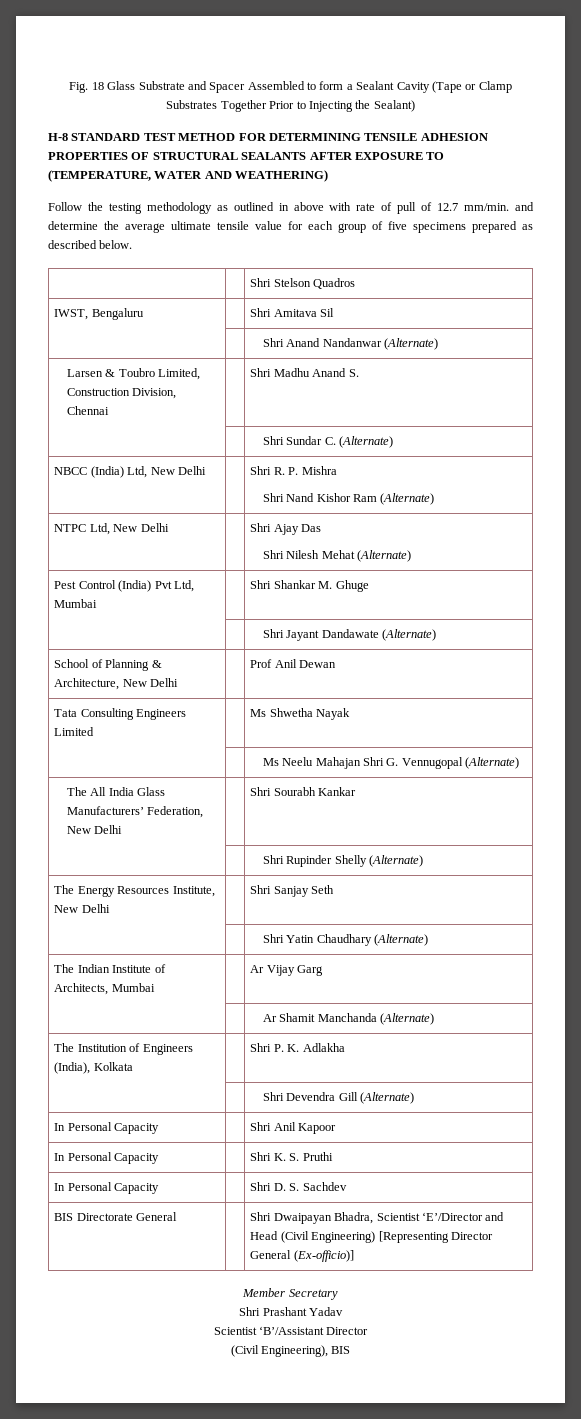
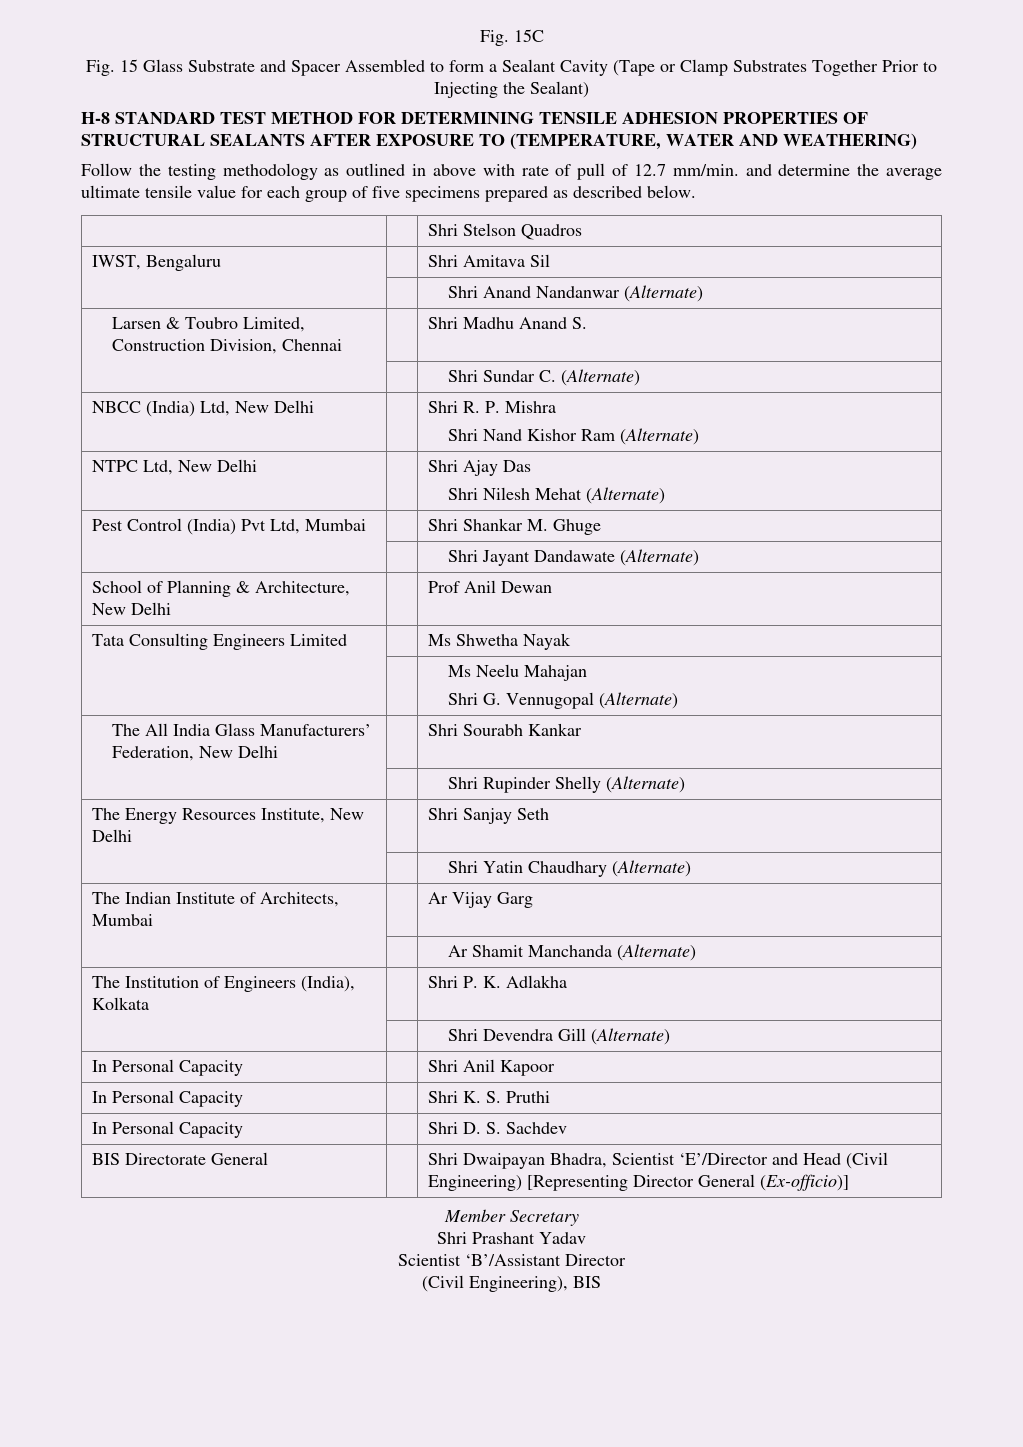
[69,82,104,93] Fig. 18 -> [479,29,544,46] [86,59,138,76] Fig. 15C // Fig. 15
(361, 763) none -> (587, 673) //

